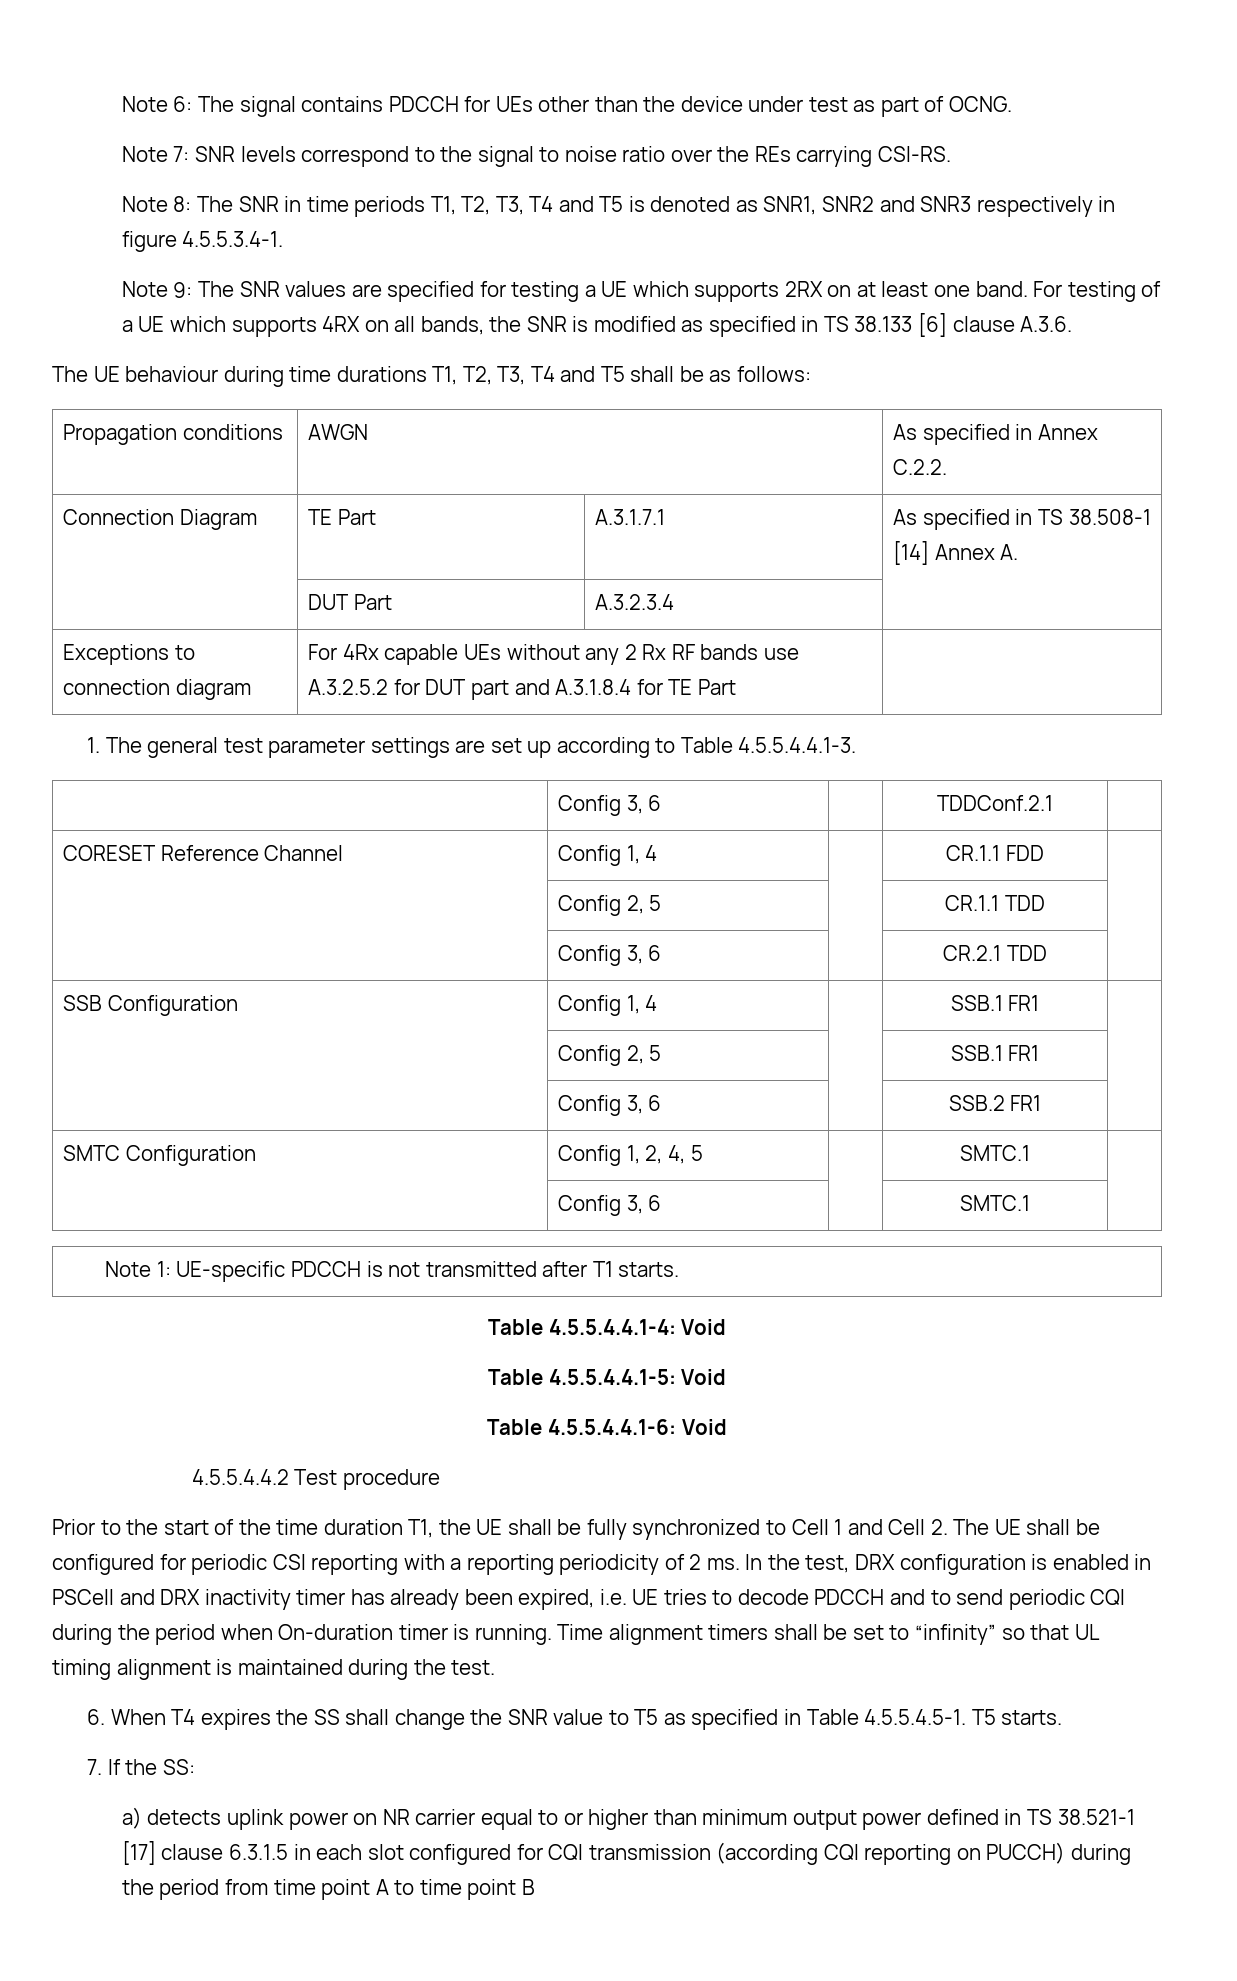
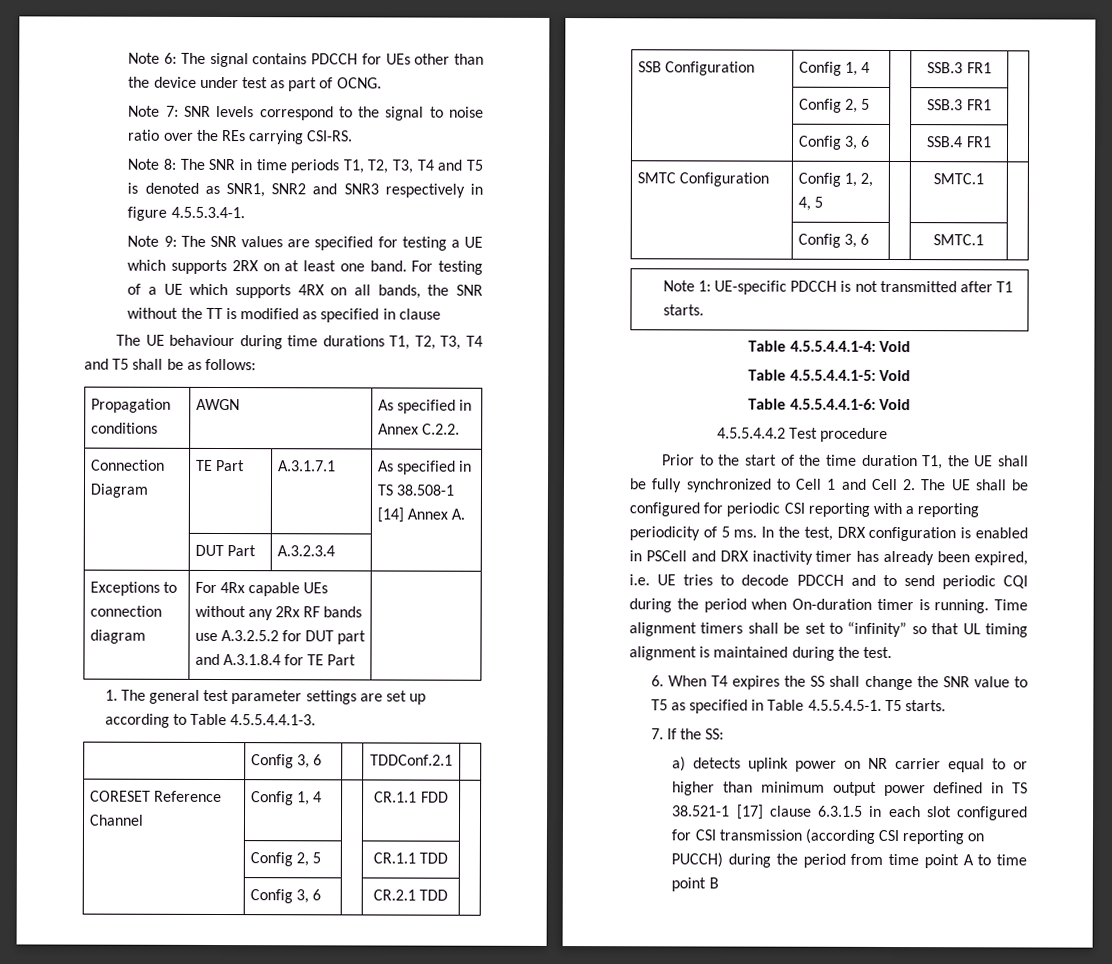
(567, 324) none -> [127,307,223,320] without the TT
[823,313,1073,337] TS 38.133 [6] clause A.3.6. -> [398,308,441,320] clause
[624,644,667,660] 2 Rx -> [274,606,300,618] 2Rx
[950,995,1003,1011] SSB.1 -> [927,62,964,74] SSB.3
[950,1045,1003,1061] SSB.1 -> [927,99,964,111] SSB.3
[948,1095,1005,1111] SSB.2 -> [926,136,964,148] SSB.4
[689,1554,702,1570] 2 -> [720,526,730,538] 5
[548,1844,584,1860] CQI -> [694,829,716,841] CSI
[823,1844,859,1860] CQI -> [878,829,900,842] CSI

